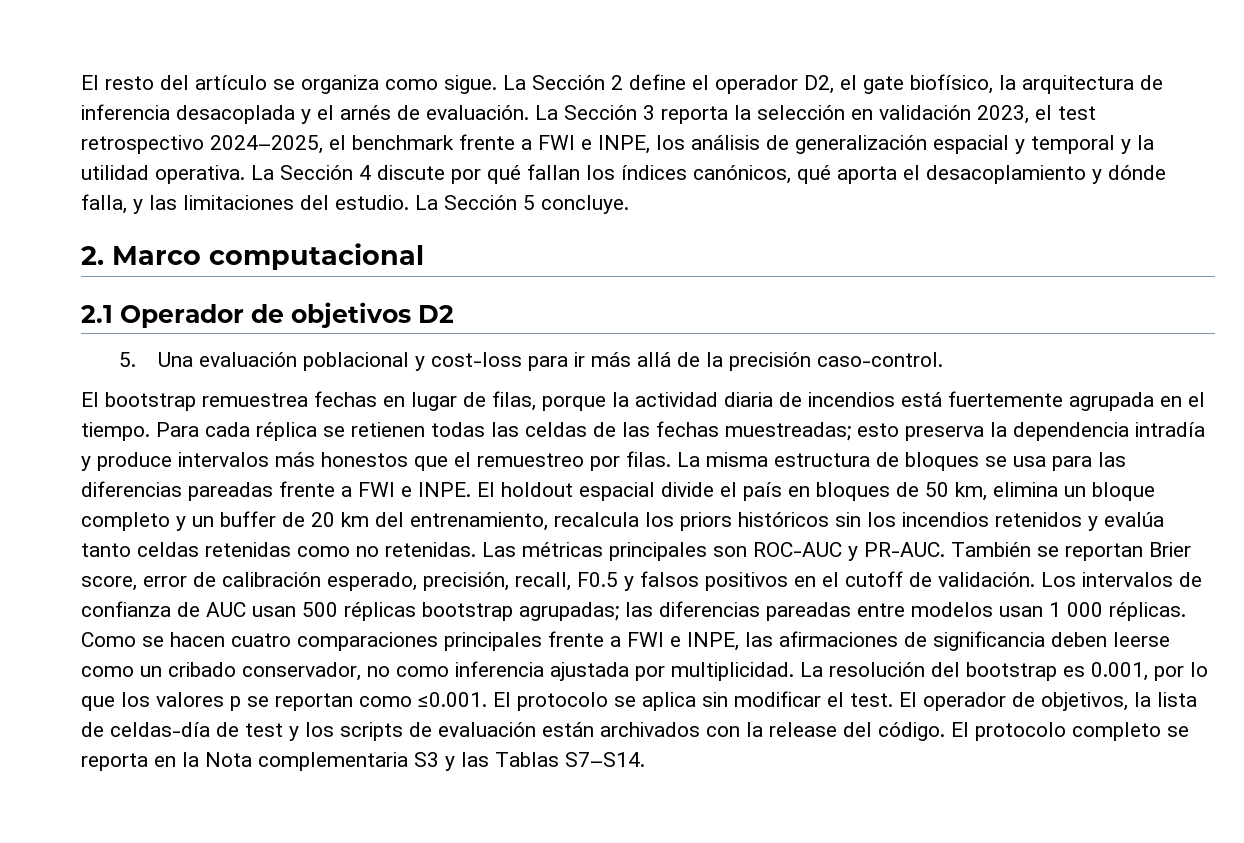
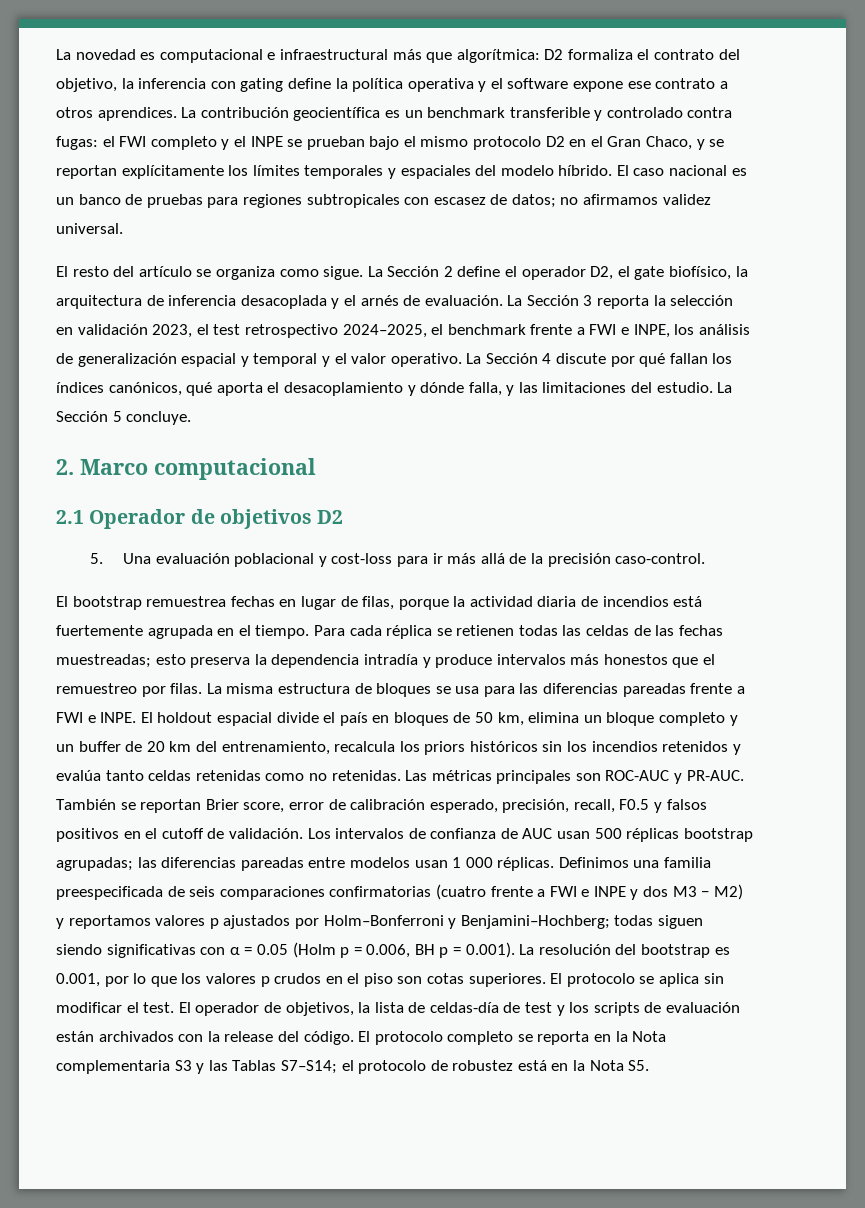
(81, 82) none -> [56,49,740,63] [56,78,728,92] [56,107,733,121] [56,136,725,150] [56,165,747,179] [56,194,711,208] [56,223,123,234] La novedad es computacional e infraestructural más que algorítmica: D2 formaliza el contrato del objetivo, la inferencia con gating define la política operativa y el software expone ese contrato a otros aprendices. La contribución geocientífica es un benchmark transferible y controlado contra fugas: el FWI completo y el INPE se prueban bajo el mismo protocolo D2 en el Gran Chaco, y se reportan explícitamente los límites temporales y espaciales del modelo híbrido. El caso nacional es un banco de pruebas para regiones subtropicales con escasez de datos; no afirmamos validez universal. //
[1137,135,1154,150] [81,165,245,184] la utilidad operativa. -> [334,353,462,367] el valor operativo.
[81,631,1170,651] [81,661,794,681] Como se hacen cuatro comparaciones principales frente a FWI e INPE, las afirmaciones de significancia deben leerse como un cribado conservador, no como inferencia ajustada por multiplicidad. -> [558,857,712,868] [56,884,743,900] [56,915,703,929] [56,942,515,958] Definimos una familia preespecificada de seis comparaciones confirmatorias (cuatro frente a FWI e INPE y dos M3 − M2) y reportamos valores p ajustados por Holm–Bonferroni y Benjamini–Hochberg; todas siguen siendo significativas con α = 0.05 (Holm p = 0.006, BH p = 0.001).
[247,692,487,711] se reportan como ≤0.001. -> [274,973,546,987] crudos en el piso son cotas superiores.
[565,752,645,767] S7–S14. -> [280,1060,650,1074] S7–S14; el protocolo de robustez está en la Nota S5.

